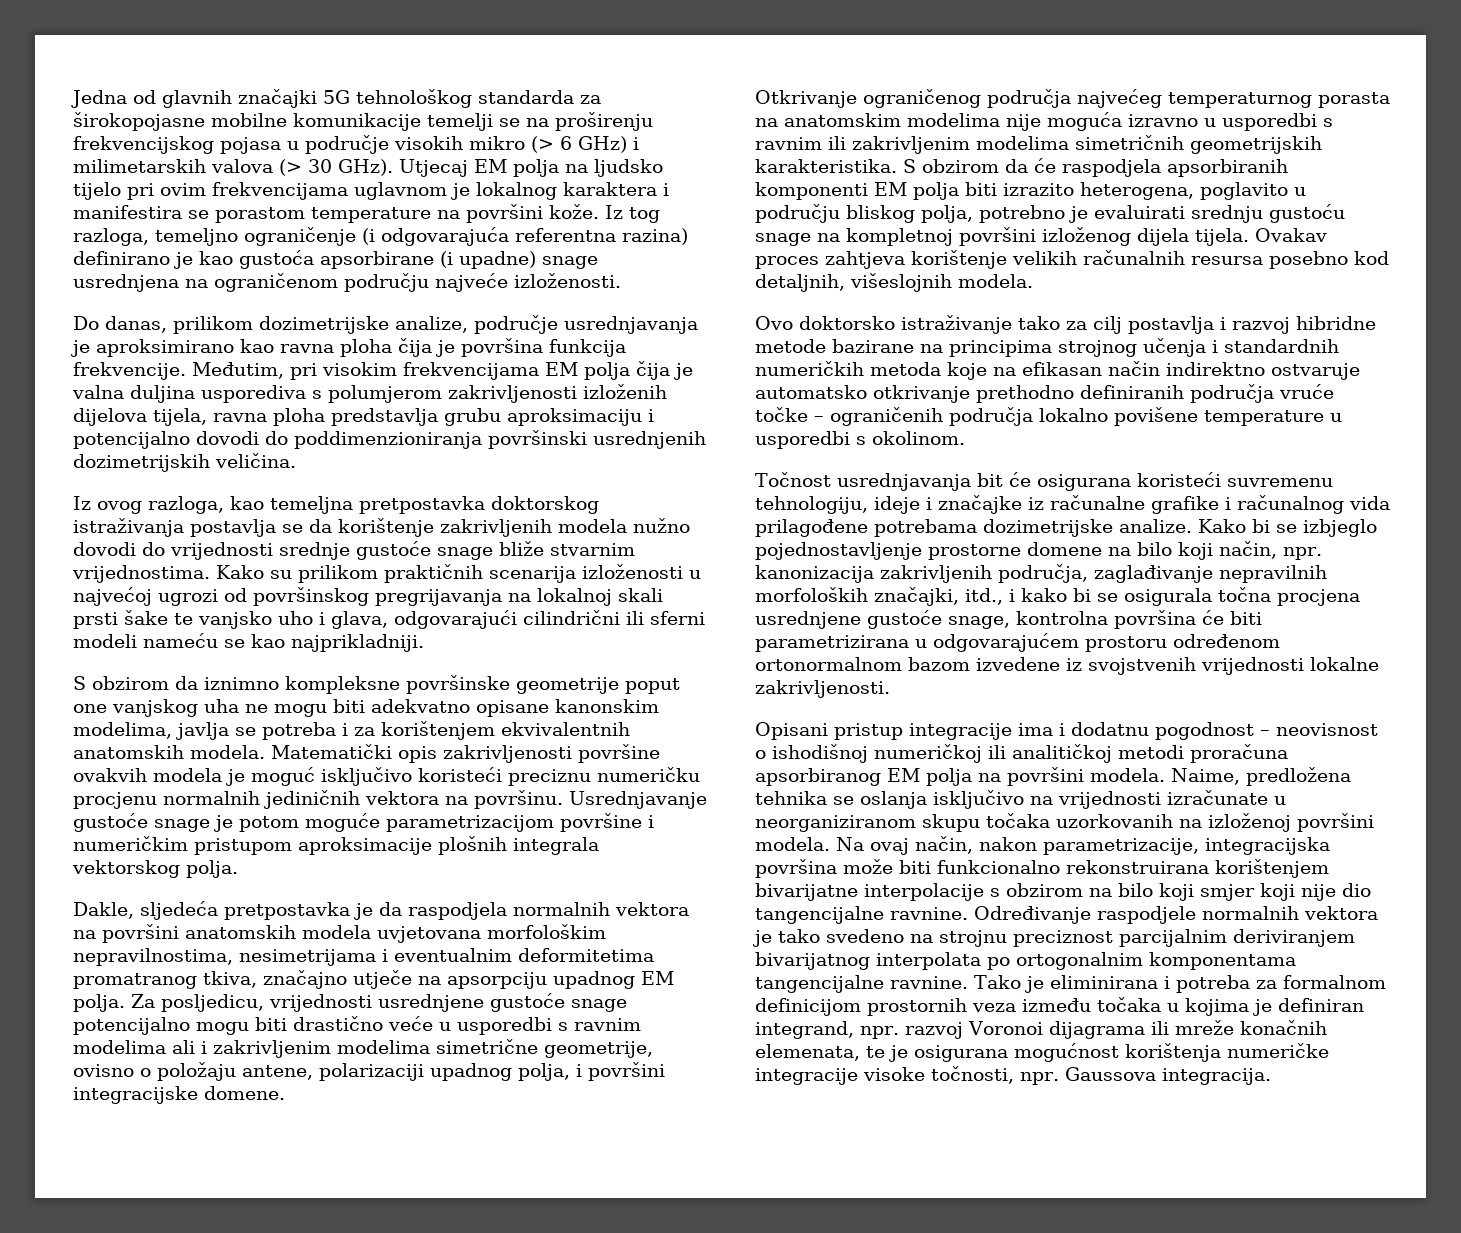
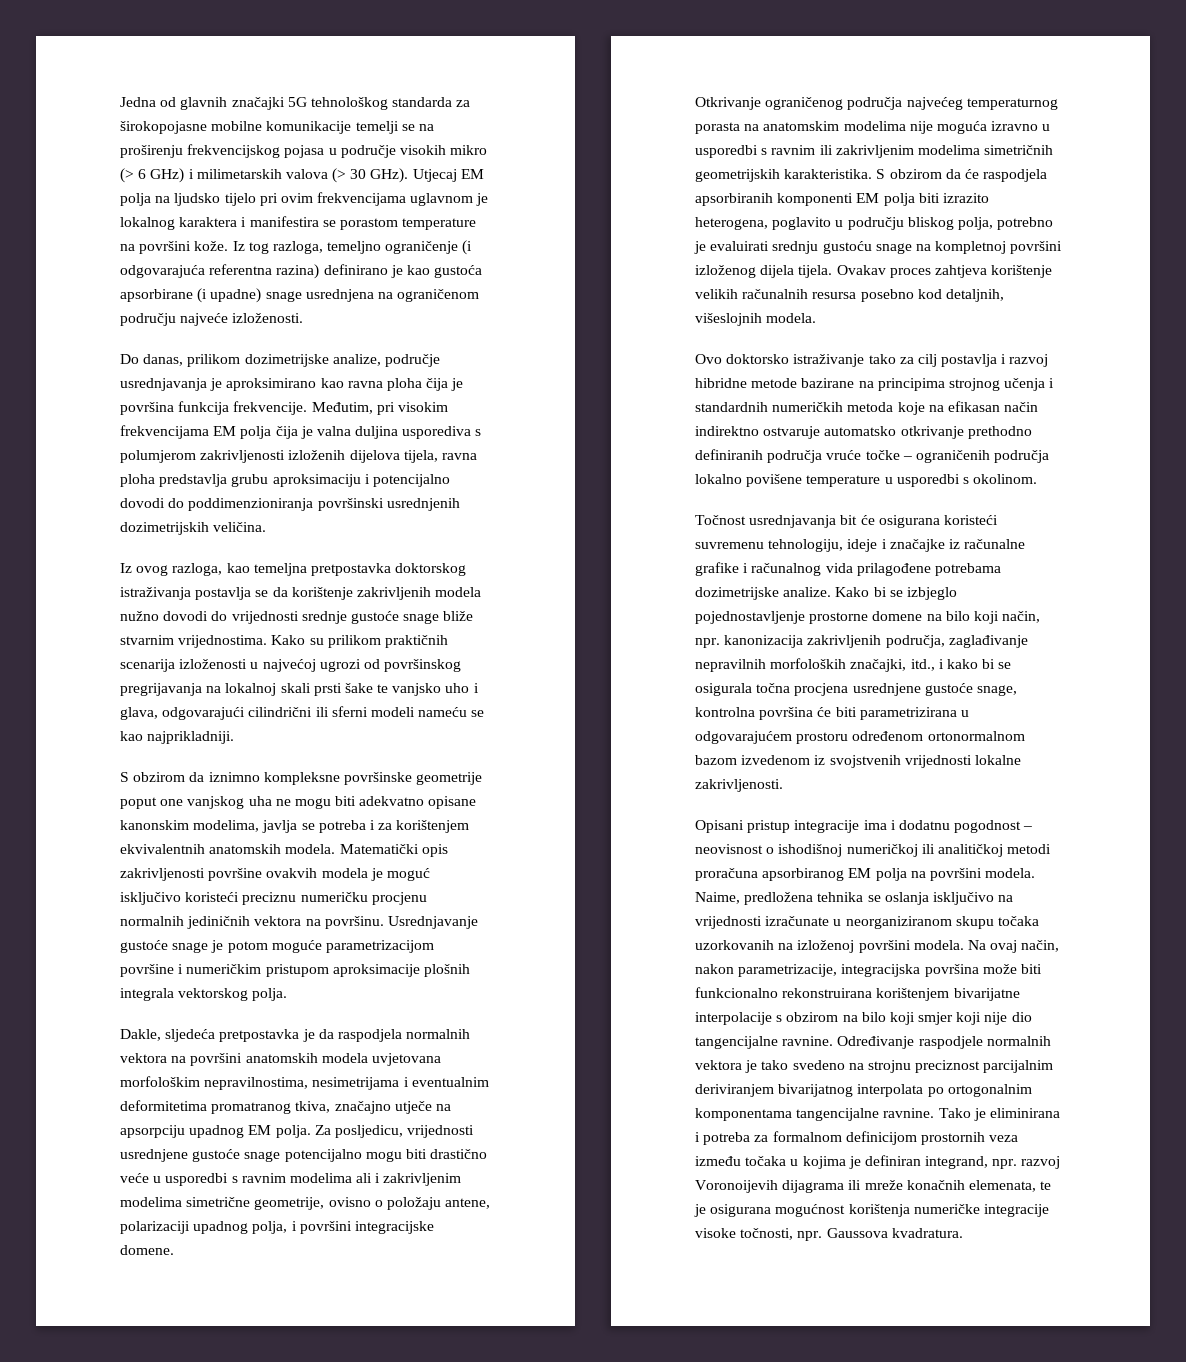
[976,657,1060,671] izvedene -> [741,755,811,765] izvedenom
[967,1021,1043,1035] Voronoi -> [695,1180,778,1193] Voronoijevih
[1161,1068,1271,1085] integracija. -> [891,1228,963,1238] kvadratura.

